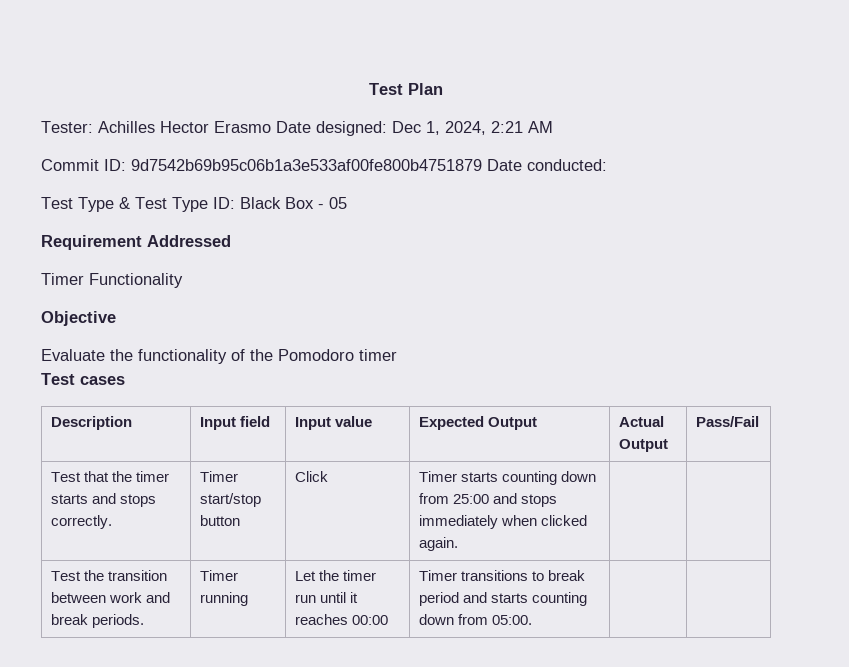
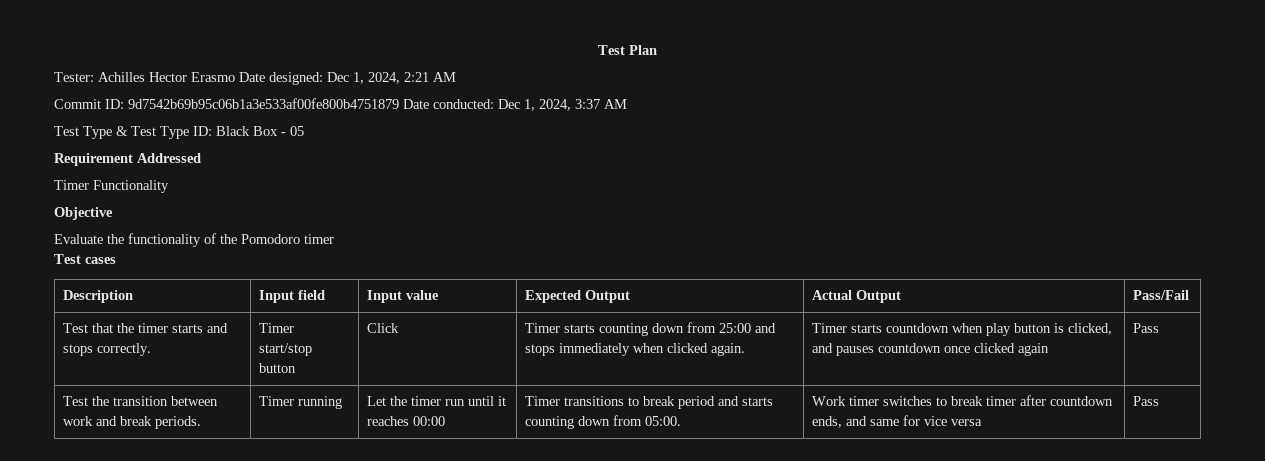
(607, 165) none -> [498,99,627,111] Dec 1, 2024, 3:37 AM
(458, 544) | -> [812,323,1113,336] [812,343,1050,356] [1133,323,1160,333] Timer starts countdown when play button is clicked, and pauses countdown once clicked again | Pass
(532, 620) | -> [812,395,1114,406] [812,415,983,428] [1133,396,1160,406] Work timer switches to break timer after countdown ends, and same for vice versa | Pass

